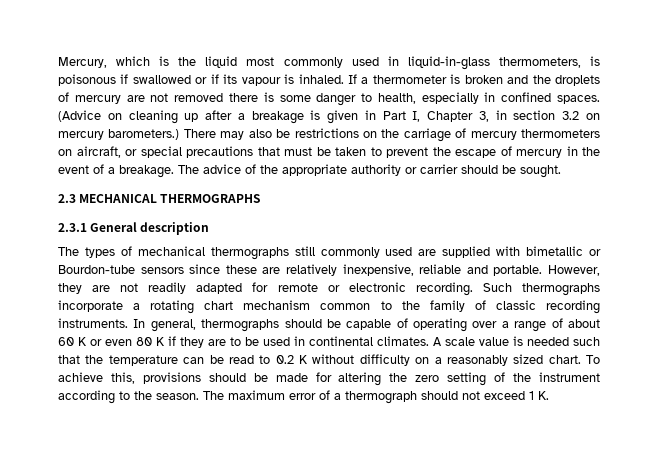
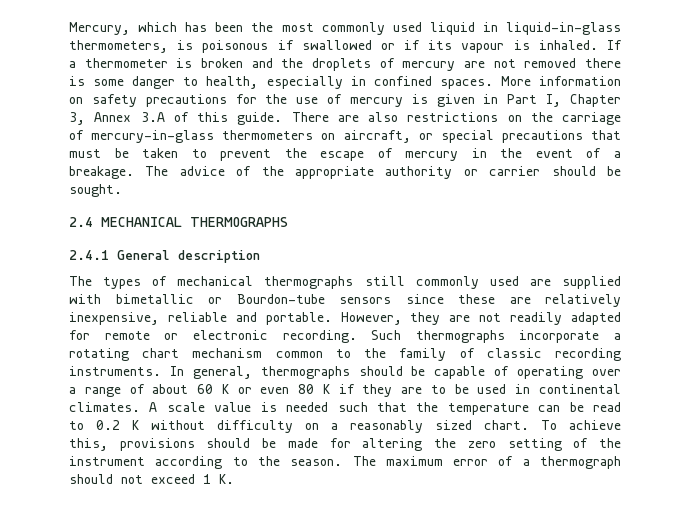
[159,56,238,68] is the liquid -> [185,22,274,32] has been the
(379, 61) none -> [429,22,475,35] liquid
[58,110,304,124] (Advice on cleaning up after a breakage -> [500,76,622,86] [69,94,403,107] More information on safety precautions for the use of mercury
[495,110,600,120] [58,129,291,140] in section 3.2 on mercury barometers.) There may also be -> [94,112,398,125] Annex 3.A of this guide. There are also
[470,131,517,140] mercury -> [91,130,215,143] mercury-in-glass
[58,194,76,203] 2.3 -> [69,217,93,227] 2.4
[58,223,87,232] 2.3.1 -> [69,250,109,260] 2.4.1

